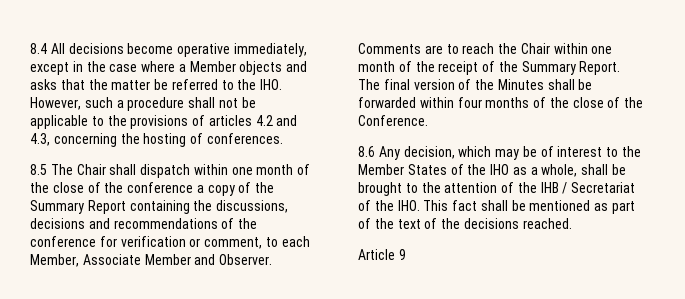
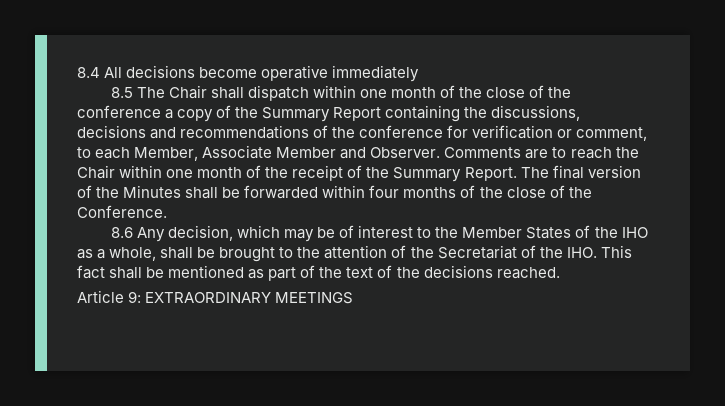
[233,43,307,57] [30,61,308,75] [30,79,283,90] [30,97,256,111] [30,115,298,129] [30,133,283,147] immediately, except in the case where a Member objects and asks that the matter be referred to the IHO. However, such a procedure shall not be applicable to the provisions of articles 4.2 and 4.3, concerning the hosting of conferences. -> [332,65,420,82] immediately
[540,182,568,194] IHB / -> (434, 252) none
[398,249,406,260] 9 -> [128,291,354,304] 9: EXTRAORDINARY MEETINGS

